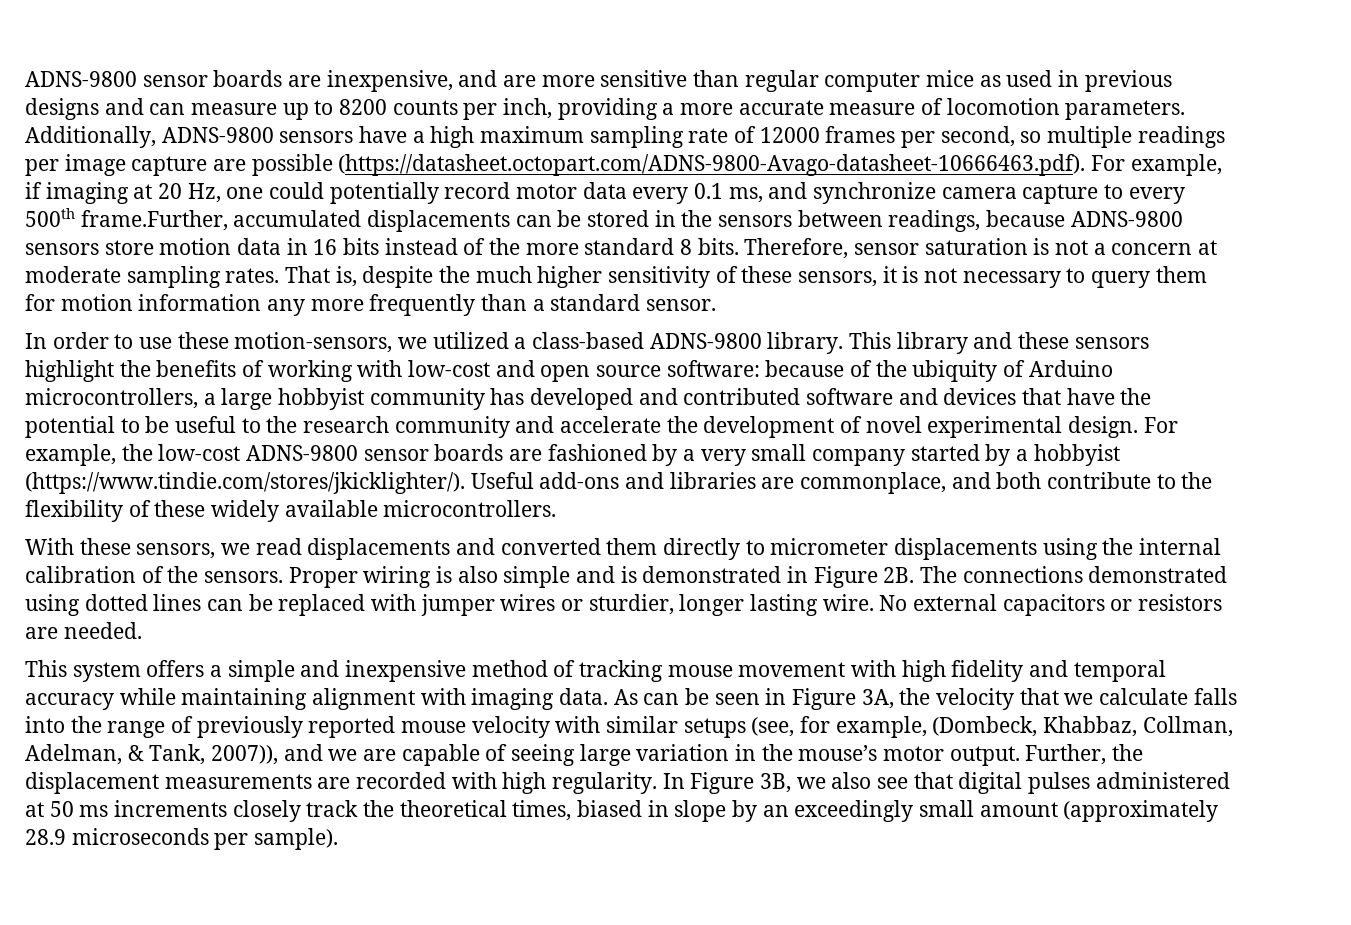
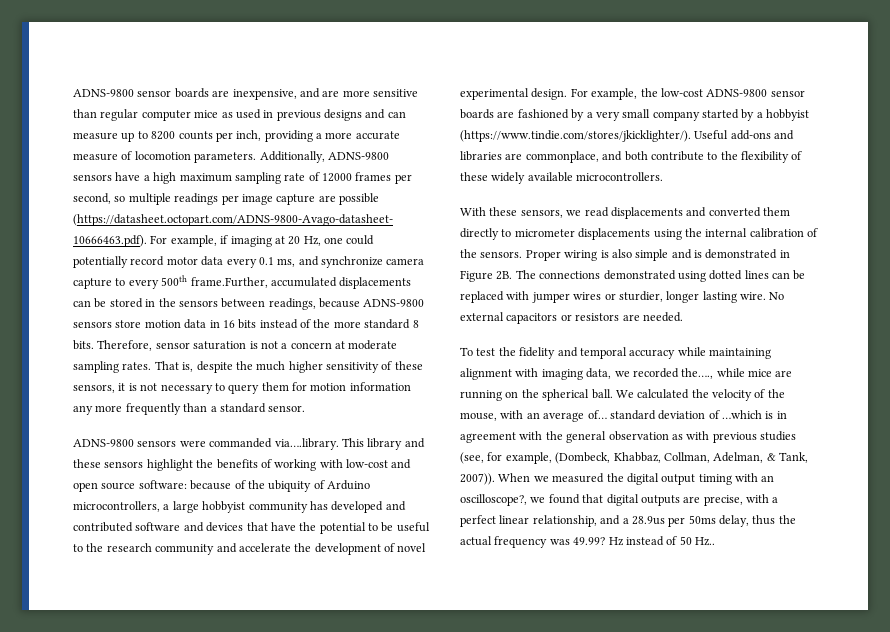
[25,332,844,354] In order to use these motion-sensors, we utilized a class-based ADNS-9800 library. -> [73,438,339,450] ADNS-9800 sensors were commanded via….library.
[25,660,946,682] This system offers a simple and inexpensive method of tracking mouse movement with high -> [460,347,516,356] To test the
[559,688,1237,710] [25,716,746,738] data. As can be seen in Figure 3A, the velocity that we calculate falls into the range of previously reported mouse velocity with similar setups -> [586,368,793,379] [460,389,785,401] [460,410,787,422] [460,431,796,443] data, we recorded the…., while mice are running on the spherical ball. We calculated the velocity of the mouse, with an average of… standard deviation of …which is in agreement with the general observation as with previous studies
[211,744,1144,766] [25,772,1230,794] [25,800,1219,822] [25,828,339,850] 2007)), and we are capable of seeing large variation in the mouse’s motor output. Further, the displacement measurements are recorded with high regularity. In Figure 3B, we also see that digital pulses administered at 50 ms increments closely track the theoretical times, biased in slope by an exceedingly small amount (approximately 28.9 microseconds per sample). -> [460,473,775,485] [460,494,779,506] [460,515,796,527] [460,536,715,548] 2007)). When we measured the digital output timing with an oscilloscope?, we found that digital outputs are precise, with a perfect linear relationship, and a 28.9us per 50ms delay, thus the actual frequency was 49.99? Hz instead of 50 Hz..

